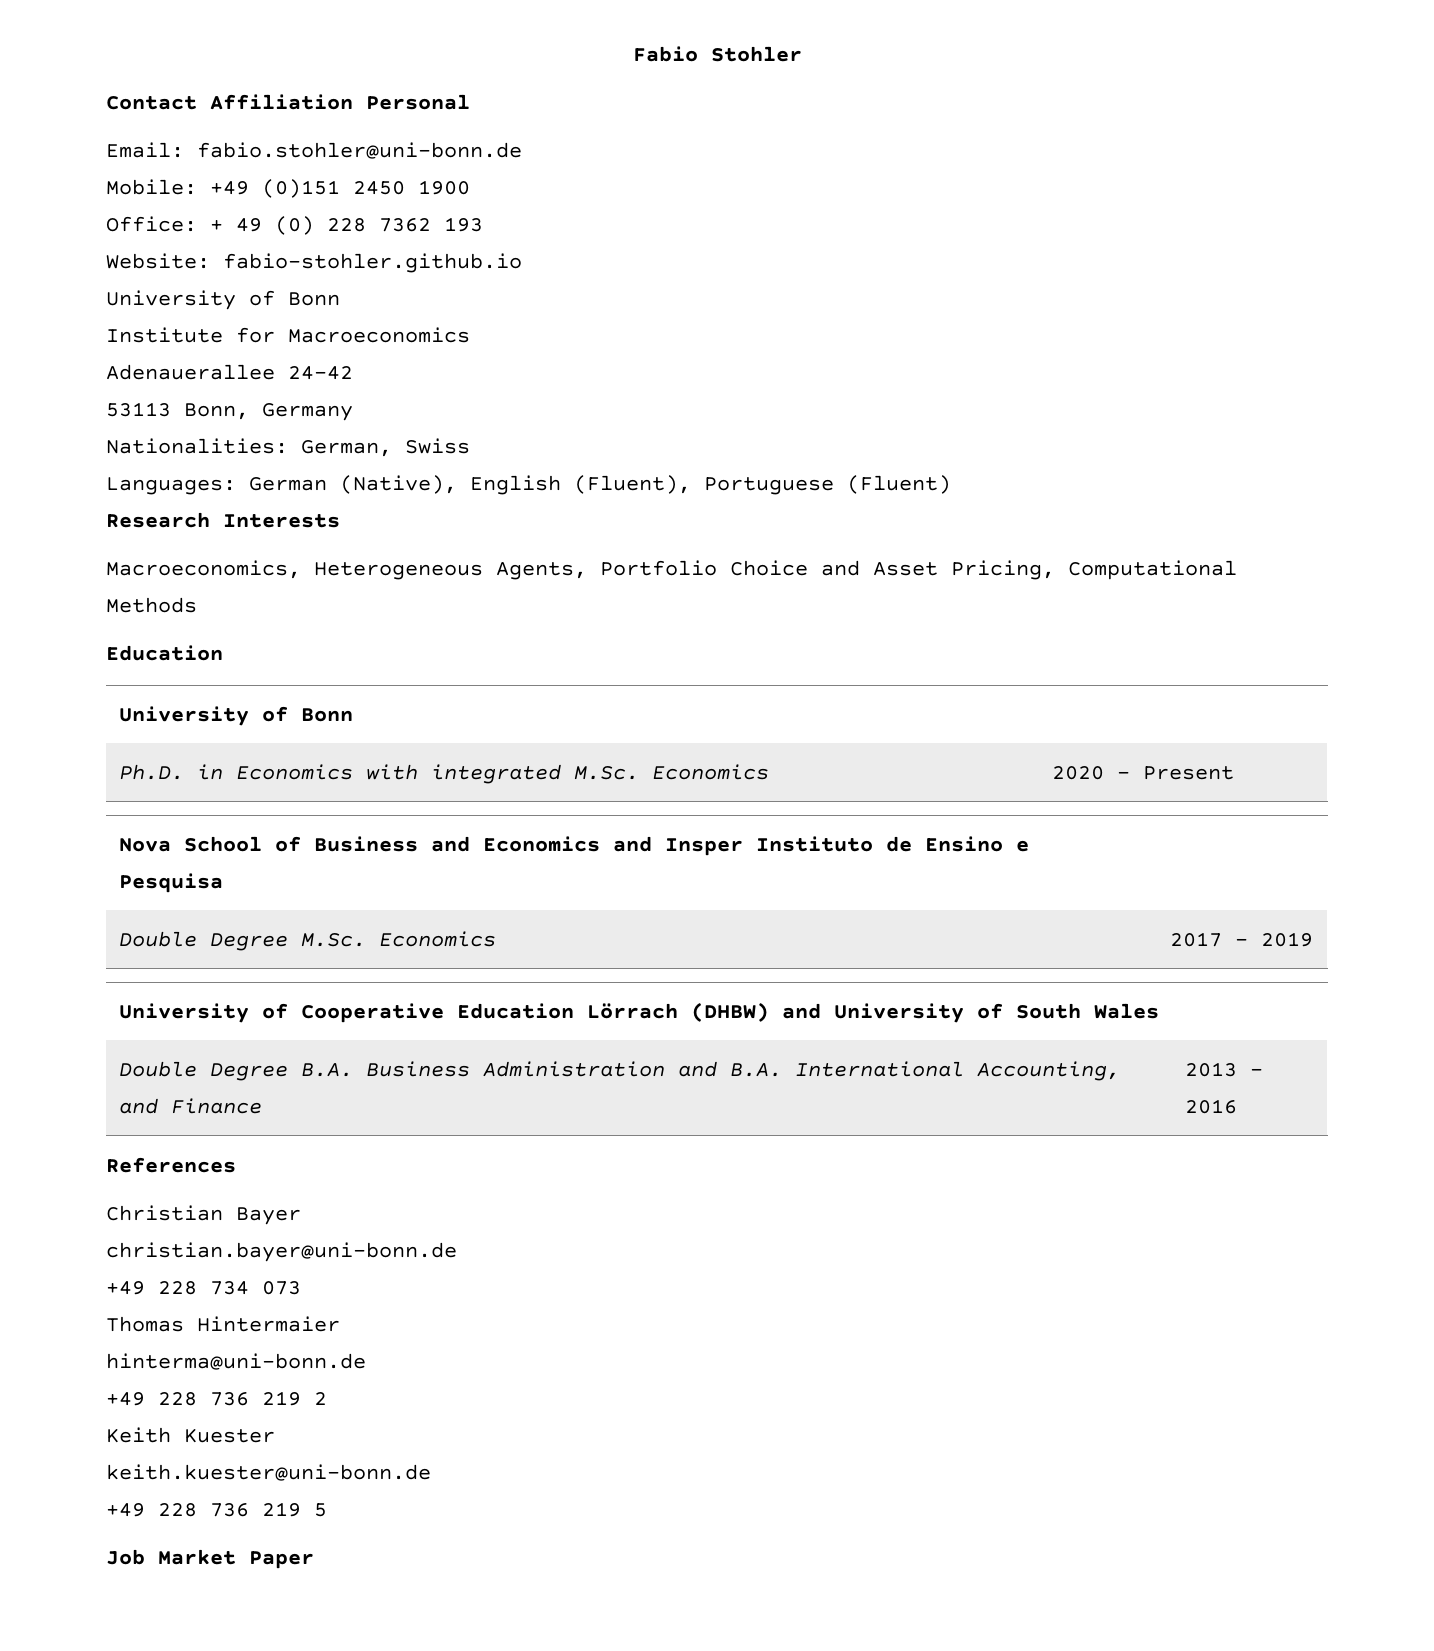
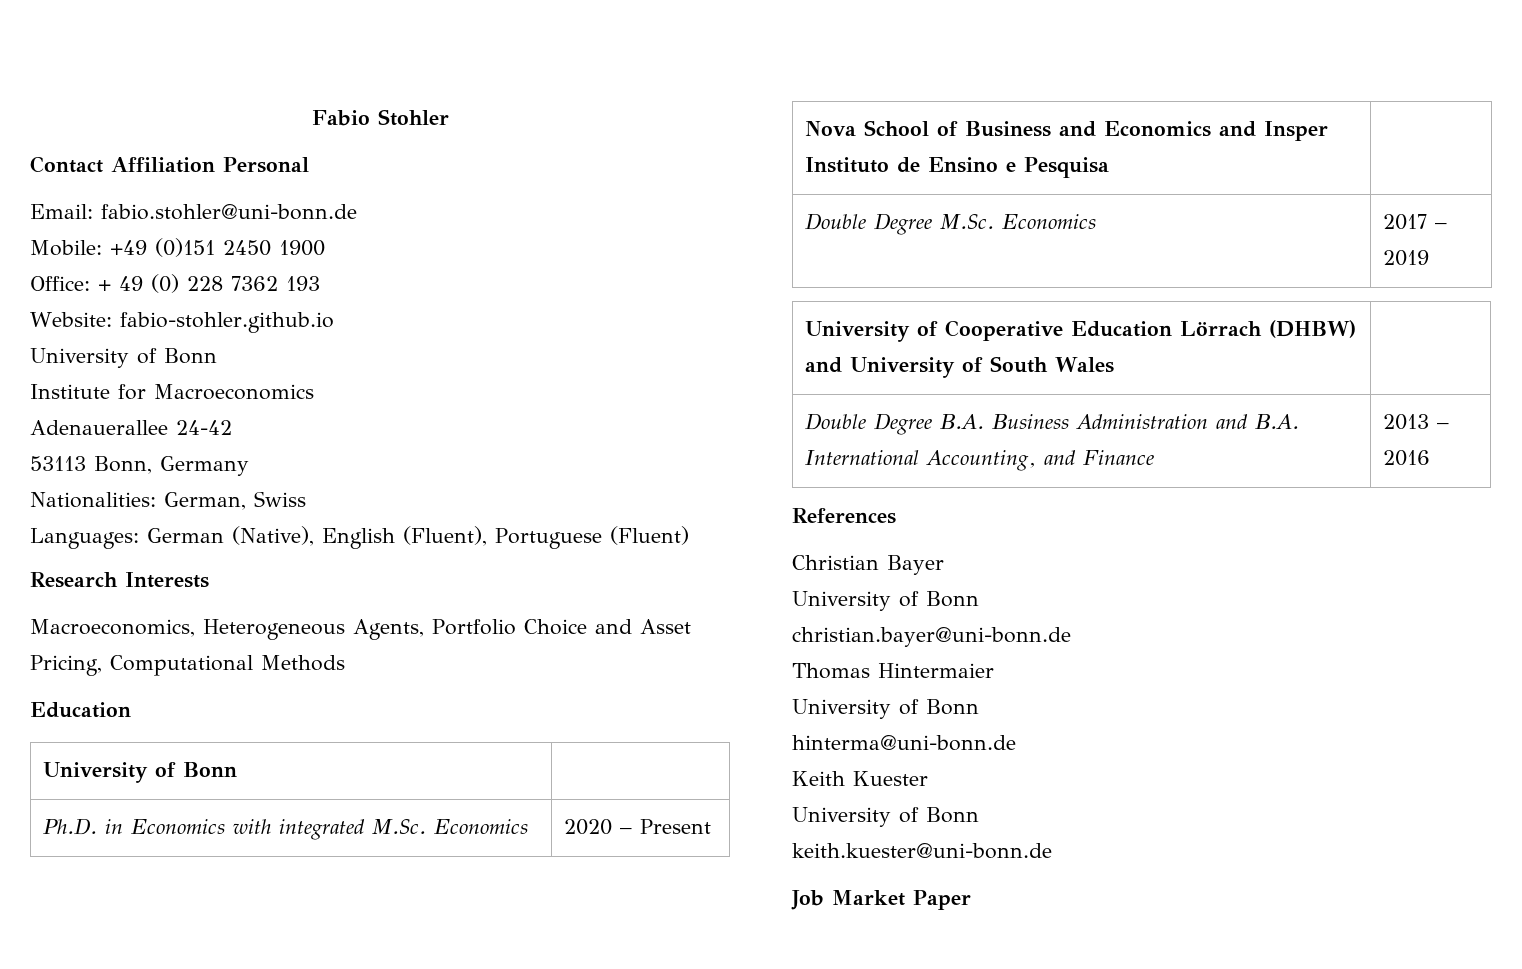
[106,1242,457,1262] [106,1281,301,1295] [106,1316,340,1332] [106,1353,366,1370] [106,1391,327,1406] [106,1427,275,1443] [106,1464,431,1481] [106,1502,327,1517] christian.bayer@uni-bonn.de // +49 228 734 073 // Thomas Hintermaier // hinterma@uni-bonn.de // +49 228 736 219 2 // Keith Kuester // keith.kuester@uni-bonn.de // +49 228 736 219 5 -> [792,591,979,611] [792,627,1071,647] [792,663,994,679] [792,699,979,719] [792,735,1016,751] [792,771,928,786] [792,807,979,827] [792,843,1052,859] University of Bonn // christian.bayer@uni-bonn.de // Thomas Hintermaier // University of Bonn // hinterma@uni-bonn.de // Keith Kuester // University of Bonn // keith.kuester@uni-bonn.de

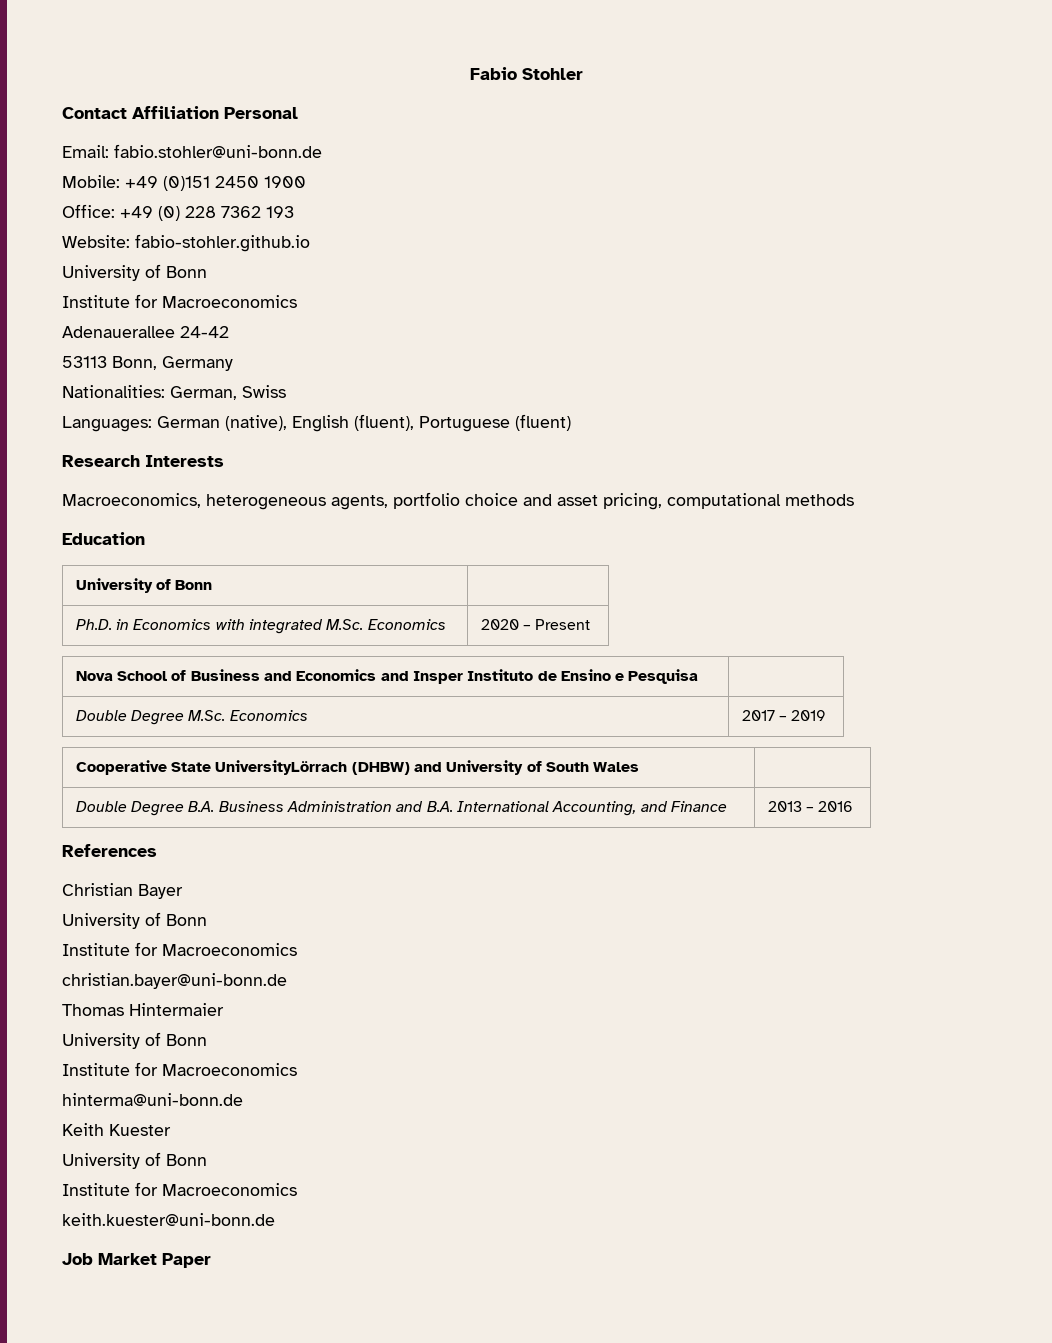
[98,276,143,291] + 49 -> [120,206,153,218] +49
[232,526,689,549] [30,572,209,588] [30,619,691,640] [30,655,345,676] (Native), English (Fluent), Portuguese (Fluent) // Research Interests // Macroeconomics, Heterogeneous Agents, Portfolio Choice and Asset Pricing, Computational Methods -> [225,414,571,432] [62,455,224,467] [62,492,854,510] (native), English (fluent), Portuguese (fluent) // Research Interests // Macroeconomics, heterogeneous agents, portfolio choice and asset pricing, computational methods
[804,320,1262,342] University of Cooperative Education Lörrach -> [75,760,348,775] Cooperative State UniversityLörrach
(979, 599) none -> [62,942,297,956] // Institute for Macroeconomics
(979, 707) none -> [62,1062,297,1076] // Institute for Macroeconomics
(979, 815) none -> [62,1182,297,1196] // Institute for Macroeconomics

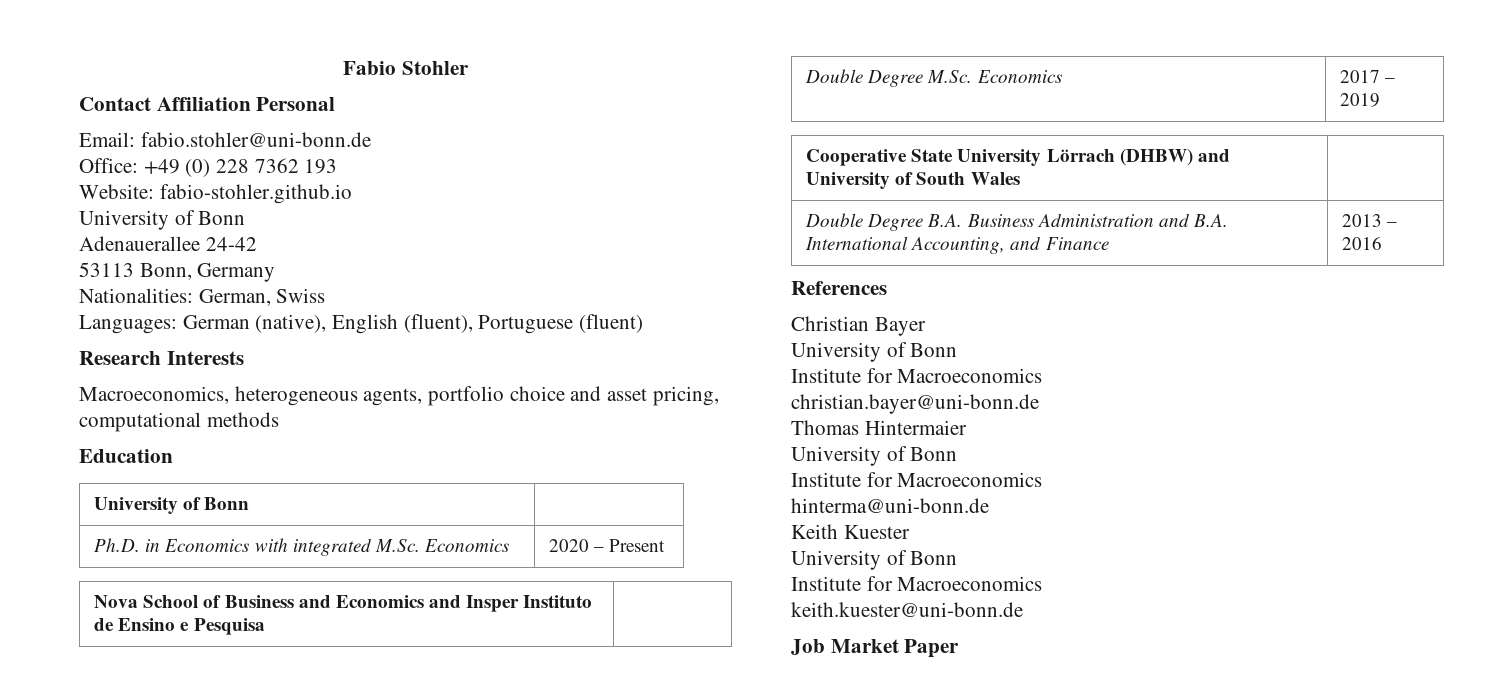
[62,175,306,191] // Mobile: +49 (0)151 2450 1900 -> (371, 139) none
[62,294,297,308] // Institute for Macroeconomics -> (246, 218) none
[215,760,348,775] UniversityLörrach -> [957,149,1115,166] University Lörrach

